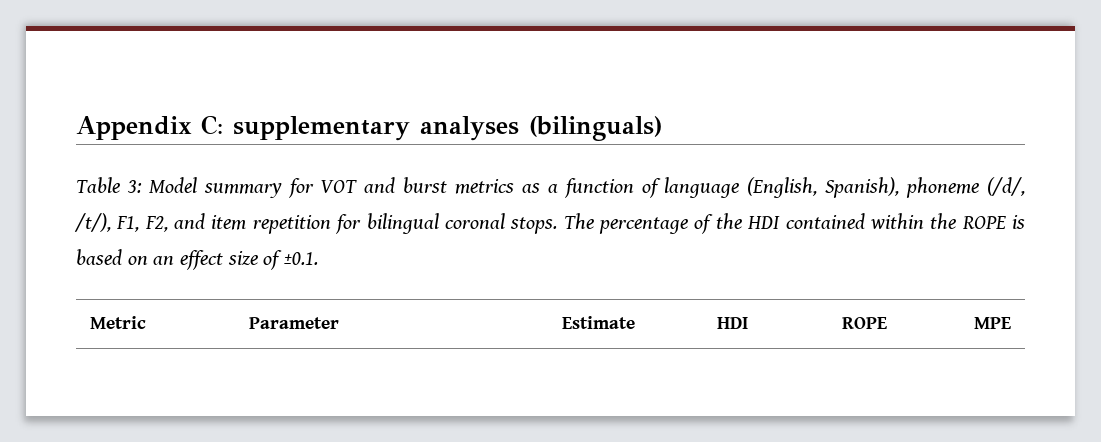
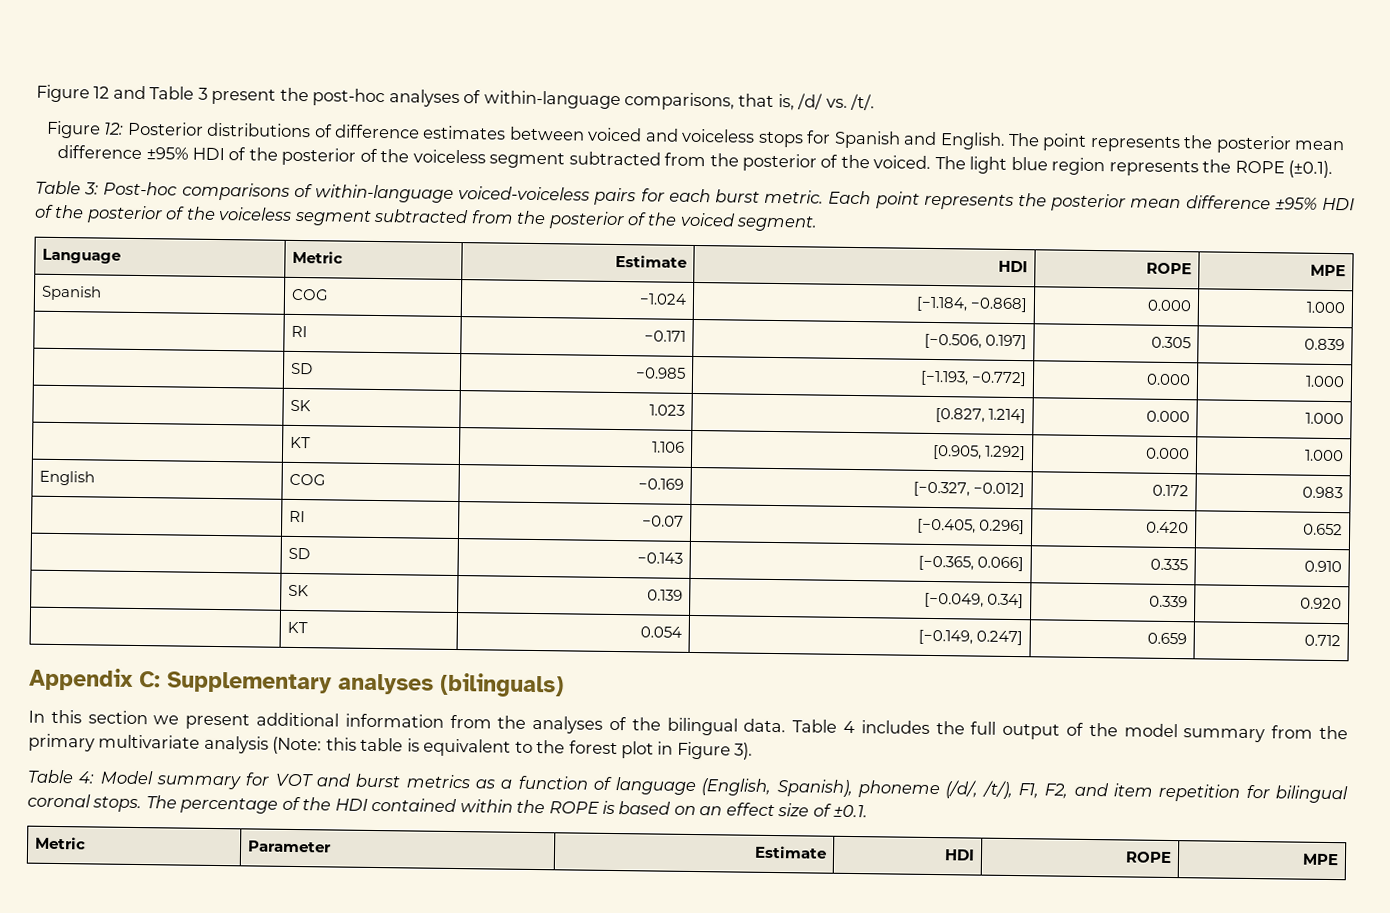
(76, 128) none -> [36,84,876,111] [45,120,1346,154] [57,144,1333,178] [35,180,1356,212] [34,204,819,232] [42,248,122,264] [292,250,344,264] [614,254,687,268] [997,260,1028,273] [1145,262,1192,275] [1309,264,1346,277] [41,285,103,301] [291,288,330,301] [638,293,687,305] [915,296,1028,313] [1146,299,1192,312] [1305,301,1345,314] [291,325,309,338] [643,330,686,342] [923,333,1027,350] [1150,336,1191,349] [1303,338,1345,351] [291,362,314,375] [634,367,686,379] [919,370,1027,387] [1145,373,1191,386] [1304,375,1345,388] [290,399,312,412] [648,404,685,416] [934,408,1026,424] [1145,410,1190,423] [1304,412,1344,425] [290,436,312,449] [651,441,685,453] [931,444,1026,461] [1145,447,1190,460] [1303,449,1344,462] [39,470,96,486] [289,473,327,486] [637,478,684,490] [912,481,1025,498] [1151,484,1189,497] [1301,486,1343,499] [289,510,307,523] [641,515,684,527] [916,518,1025,535] [1145,521,1189,534] [1302,523,1343,536] [288,547,311,560] [636,552,683,564] [917,555,1024,572] [1149,558,1188,571] [1303,560,1342,573] [288,584,310,597] [646,589,683,601] [923,592,1024,609] [1148,595,1188,608] [1299,597,1342,610] [287,621,309,634] [639,626,682,638] [917,629,1023,646] [1146,632,1187,645] [1303,634,1341,647] Figure 12 and Table 3 present the post-hoc analyses of within-language comparisons, that is, /d/ vs. /t/. // Figure 12: Posterior distributions of difference estimates between voiced and voiceless stops for Spanish and English. The point represents the posterior mean difference ±95% HDI of the posterior of the voiceless segment subtracted from the posterior of the voiced. The light blue region represents the ROPE (±0.1). // Table 3: Post-hoc comparisons of within-language voiced-voiceless pairs for each burst metric. Each point represents the posterior mean difference ±95% HDI of the posterior of the voiceless segment subtracted from the posterior of the voiced segment. // Language | Metric | Estimate | HDI | ROPE | MPE // Spanish | COG | −1.024 | [−1.184, −0.868] | 0.000 | 1.000 // | RI | −0.171 | [−0.506, 0.197] | 0.305 | 0.839 // | SD | −0.985 | [−1.193, −0.772] | 0.000 | 1.000 // | SK | 1.023 | [0.827, 1.214] | 0.000 | 1.000 // | KT | 1.106 | [0.905, 1.292] | 0.000 | 1.000 // English | COG | −0.169 | [−0.327, −0.012] | 0.172 | 0.983 // | RI | −0.07 | [−0.405, 0.296] | 0.420 | 0.652 // | SD | −0.143 | [−0.365, 0.066] | 0.335 | 0.910 // | SK | 0.139 | [−0.049, 0.34] | 0.339 | 0.920 // | KT | 0.054 | [−0.149, 0.247] | 0.659 | 0.712 //
[233,116,410,141] supplementary -> [167,671,332,694] Supplementary
[76,177,142,193] Table 3: -> [28,709,1348,743] [28,733,754,760] [27,769,95,784] In this section we present additional information from the analyses of the bilingual data. Table 4 includes the full output of the model summary from the primary multivariate analysis (Note: this table is equivalent to the forest plot in Figure 3). // Table 4:

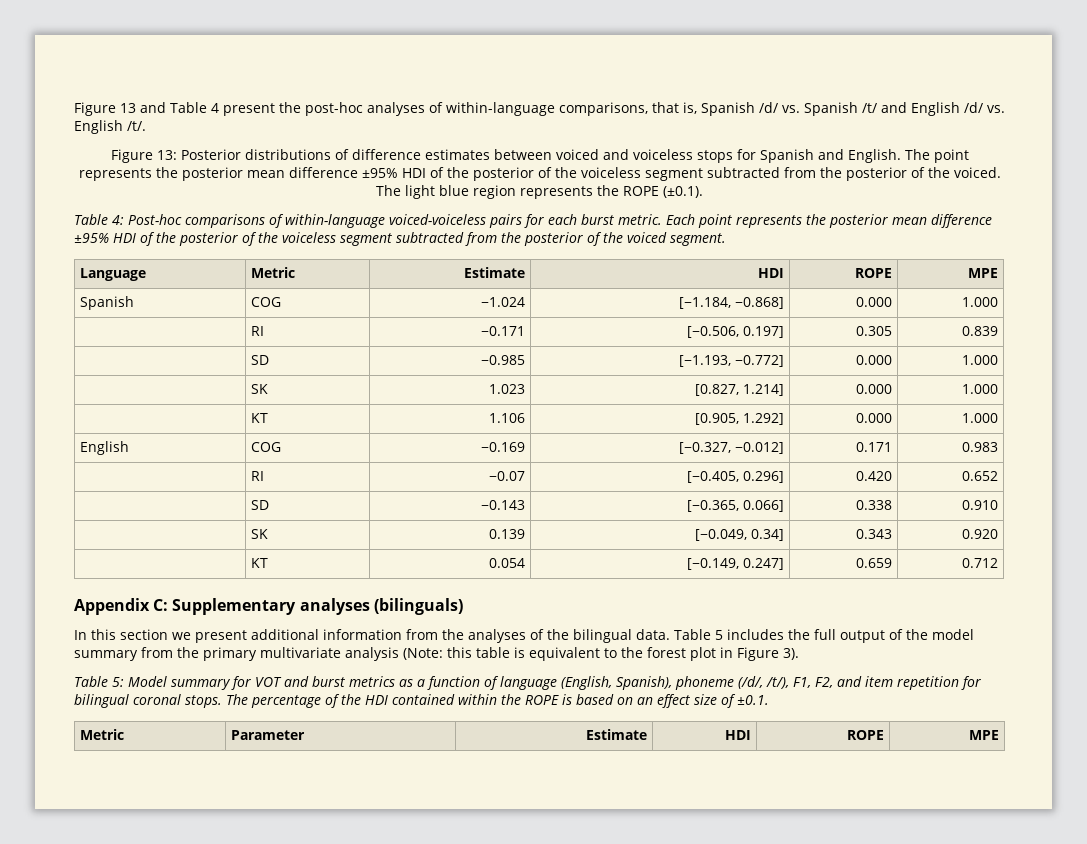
[36,84,110,103] Figure 12 -> [74,102,136,116] Figure 13
[197,87,208,100] 3 -> [210,103,219,113] 4
[797,93,848,110] /d/ vs. -> [700,102,1005,116] [74,120,123,134] Spanish /d/ vs. Spanish /t/ and English /d/ vs. English
[103,122,125,135] 12: -> [156,150,177,160] 13:
[84,182,100,195] 3: -> [111,215,124,225] 4:
[1151,484,1189,497] 0.172 -> [856,442,893,452] 0.171
[1149,558,1188,571] 0.335 -> [856,500,893,510] 0.338
[1148,595,1188,608] 0.339 -> [856,529,893,539] 0.343
[842,720,855,734] 4 -> [714,630,723,640] 5
[78,771,95,784] 4: -> [111,677,124,687] 5:

